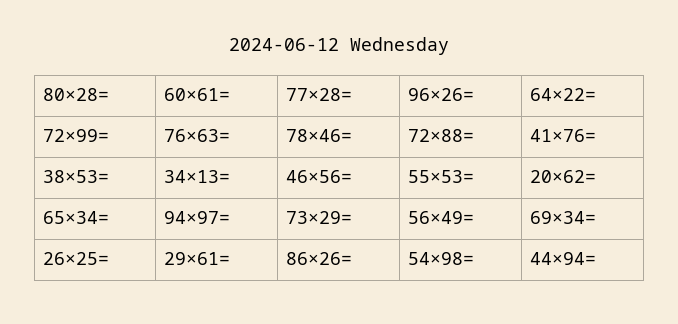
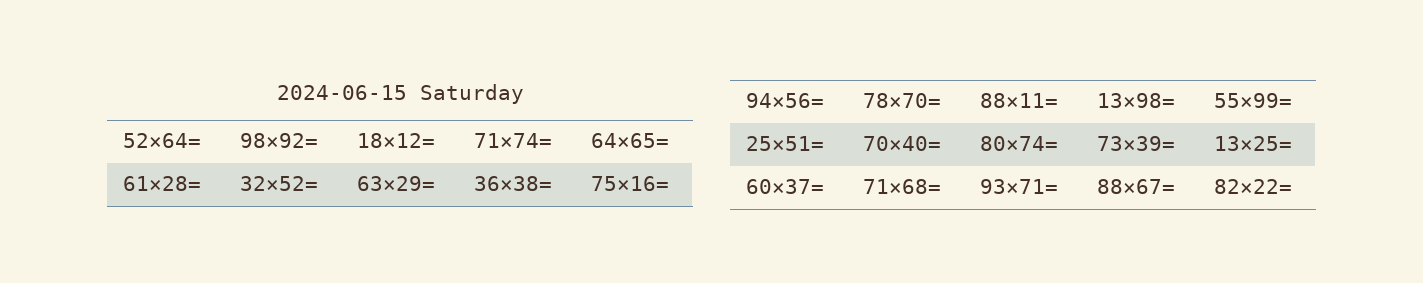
[229,37,449,55] [42,88,109,101] [163,88,230,101] [285,88,352,101] [407,88,474,101] [529,88,596,101] [42,129,109,142] [163,129,230,142] [285,129,352,142] [407,129,474,142] [529,129,596,142] [42,170,109,183] [163,170,230,183] [285,170,352,183] [407,170,474,183] [529,170,596,183] [42,211,109,224] [163,211,230,224] [285,211,352,224] [407,211,474,224] [529,211,596,224] [42,252,109,265] [163,252,230,265] [285,252,352,265] [407,252,474,265] [529,252,596,265] 2024-06-12 Wednesday // 80×28= | 60×61= | 77×28= | 96×26= | 64×22= // 72×99= | 76×63= | 78×46= | 72×88= | 41×76= // 38×53= | 34×13= | 46×56= | 55×53= | 20×62= // 65×34= | 94×97= | 73×29= | 56×49= | 69×34= // 26×25= | 29×61= | 86×26= | 54×98= | 44×94= -> [276,84,524,104] [122,133,201,148] [239,133,318,148] [356,133,435,148] [473,133,552,148] [590,133,669,148] [122,176,201,191] [239,176,318,191] [356,176,435,191] [473,176,552,191] [590,176,669,191] [745,93,824,108] [862,93,941,108] [979,93,1058,108] [1096,93,1175,108] [1213,93,1292,108] [745,136,824,151] [862,136,941,151] [979,136,1058,151] [1096,136,1175,151] [1213,136,1292,151] [745,179,824,194] [862,179,941,194] [979,179,1058,194] [1096,179,1175,194] [1213,179,1292,194] 2024-06-15 Saturday // 52×64= | 98×92= | 18×12= | 71×74= | 64×65= // 61×28= | 32×52= | 63×29= | 36×38= | 75×16= // 94×56= | 78×70= | 88×11= | 13×98= | 55×99= // 25×51= | 70×40= | 80×74= | 73×39= | 13×25= // 60×37= | 71×68= | 93×71= | 88×67= | 82×22=

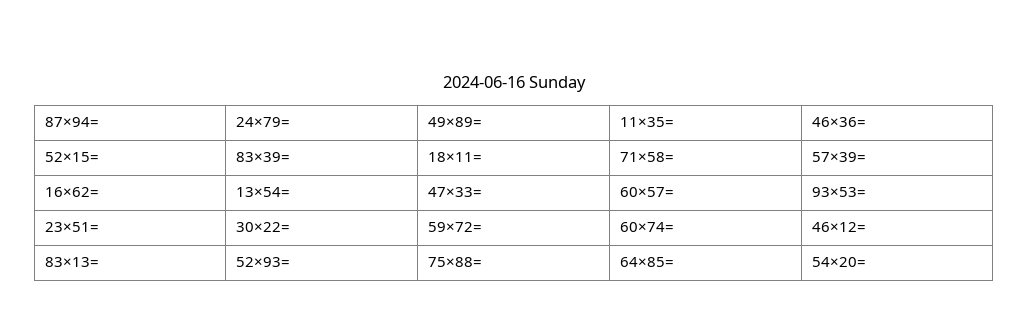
[276,84,524,104] [122,133,201,148] [239,133,318,148] [356,133,435,148] [473,133,552,148] [590,133,669,148] [122,176,201,191] [239,176,318,191] [356,176,435,191] [473,176,552,191] [590,176,669,191] [745,93,824,108] [862,93,941,108] [979,93,1058,108] [1096,93,1175,108] [1213,93,1292,108] [745,136,824,151] [862,136,941,151] [979,136,1058,151] [1096,136,1175,151] [1213,136,1292,151] [745,179,824,194] [862,179,941,194] [979,179,1058,194] [1096,179,1175,194] [1213,179,1292,194] 2024-06-15 Saturday // 52×64= | 98×92= | 18×12= | 71×74= | 64×65= // 61×28= | 32×52= | 63×29= | 36×38= | 75×16= // 94×56= | 78×70= | 88×11= | 13×98= | 55×99= // 25×51= | 70×40= | 80×74= | 73×39= | 13×25= // 60×37= | 71×68= | 93×71= | 88×67= | 82×22= -> [442,76,587,92] [45,117,100,127] [236,117,291,127] [428,117,483,127] [620,117,675,127] [812,117,867,127] [45,152,100,162] [236,152,291,162] [428,152,483,162] [620,152,675,162] [812,152,867,162] [45,187,100,197] [236,187,291,197] [428,187,483,197] [620,187,675,197] [812,187,867,197] [45,222,100,232] [236,222,291,232] [428,222,483,232] [620,222,675,232] [812,222,867,232] [45,257,100,267] [236,257,291,267] [428,257,483,267] [620,257,675,267] [812,257,867,267] 2024-06-16 Sunday // 87×94= | 24×79= | 49×89= | 11×35= | 46×36= // 52×15= | 83×39= | 18×11= | 71×58= | 57×39= // 16×62= | 13×54= | 47×33= | 60×57= | 93×53= // 23×51= | 30×22= | 59×72= | 60×74= | 46×12= // 83×13= | 52×93= | 75×88= | 64×85= | 54×20=

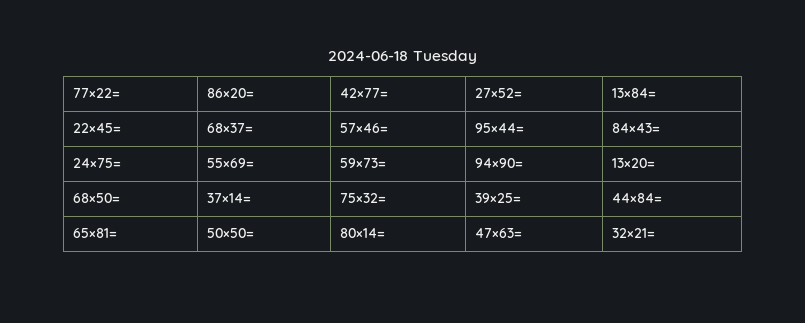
[442,76,587,92] [45,117,100,127] [236,117,291,127] [428,117,483,127] [620,117,675,127] [812,117,867,127] [45,152,100,162] [236,152,291,162] [428,152,483,162] [620,152,675,162] [812,152,867,162] [45,187,100,197] [236,187,291,197] [428,187,483,197] [620,187,675,197] [812,187,867,197] [45,222,100,232] [236,222,291,232] [428,222,483,232] [620,222,675,232] [812,222,867,232] [45,257,100,267] [236,257,291,267] [428,257,483,267] [620,257,675,267] [812,257,867,267] 2024-06-16 Sunday // 87×94= | 24×79= | 49×89= | 11×35= | 46×36= // 52×15= | 83×39= | 18×11= | 71×58= | 57×39= // 16×62= | 13×54= | 47×33= | 60×57= | 93×53= // 23×51= | 30×22= | 59×72= | 60×74= | 46×12= // 83×13= | 52×93= | 75×88= | 64×85= | 54×20= -> [328,50,477,64] [73,88,121,98] [207,88,255,98] [340,88,389,98] [475,88,523,98] [612,88,657,98] [73,123,122,133] [207,123,254,133] [340,123,389,133] [475,123,525,133] [612,123,661,133] [73,158,122,168] [207,158,255,168] [340,158,387,168] [475,158,524,168] [612,158,656,168] [73,193,121,203] [207,193,252,203] [340,193,387,203] [475,193,522,203] [612,193,663,203] [73,228,118,238] [207,228,255,238] [340,228,386,238] [475,228,523,238] [612,228,656,238] 2024-06-18 Tuesday // 77×22= | 86×20= | 42×77= | 27×52= | 13×84= // 22×45= | 68×37= | 57×46= | 95×44= | 84×43= // 24×75= | 55×69= | 59×73= | 94×90= | 13×20= // 68×50= | 37×14= | 75×32= | 39×25= | 44×84= // 65×81= | 50×50= | 80×14= | 47×63= | 32×21=

